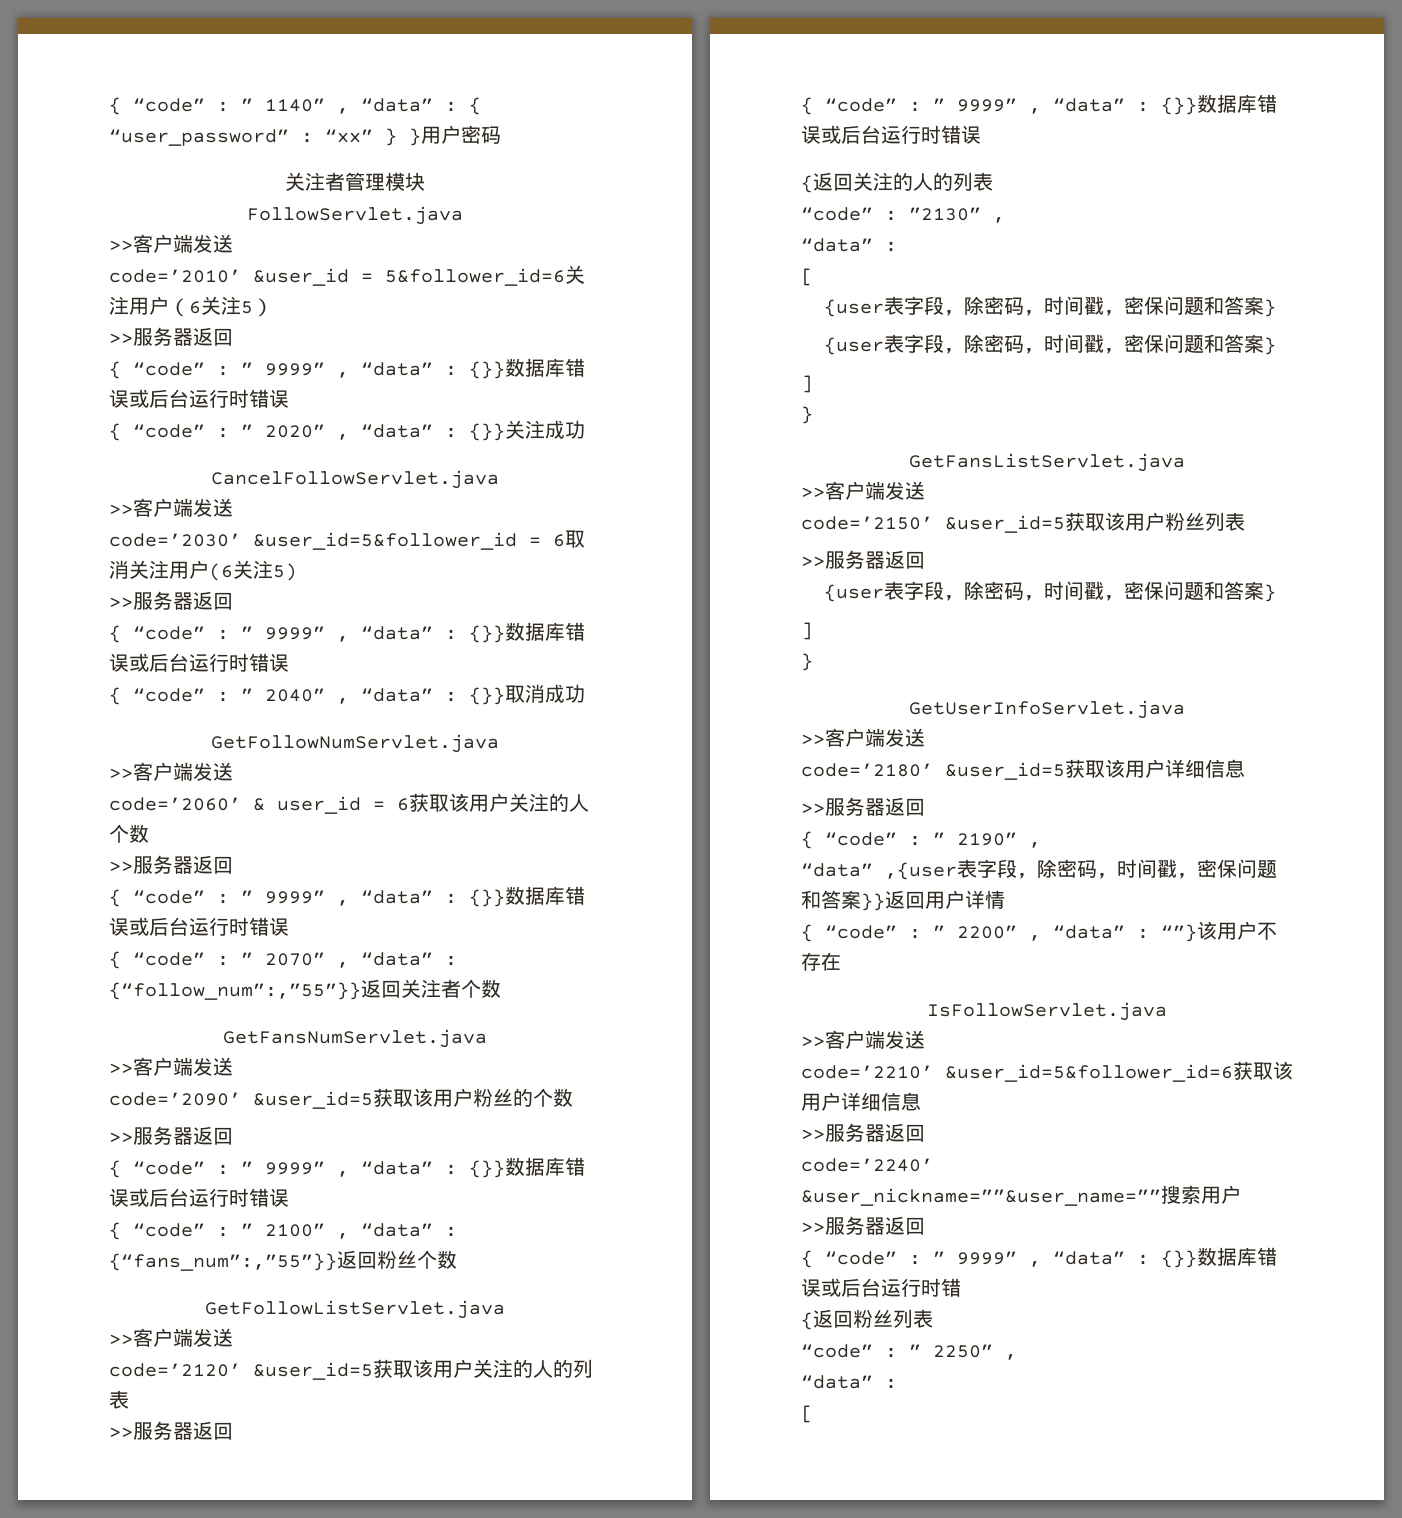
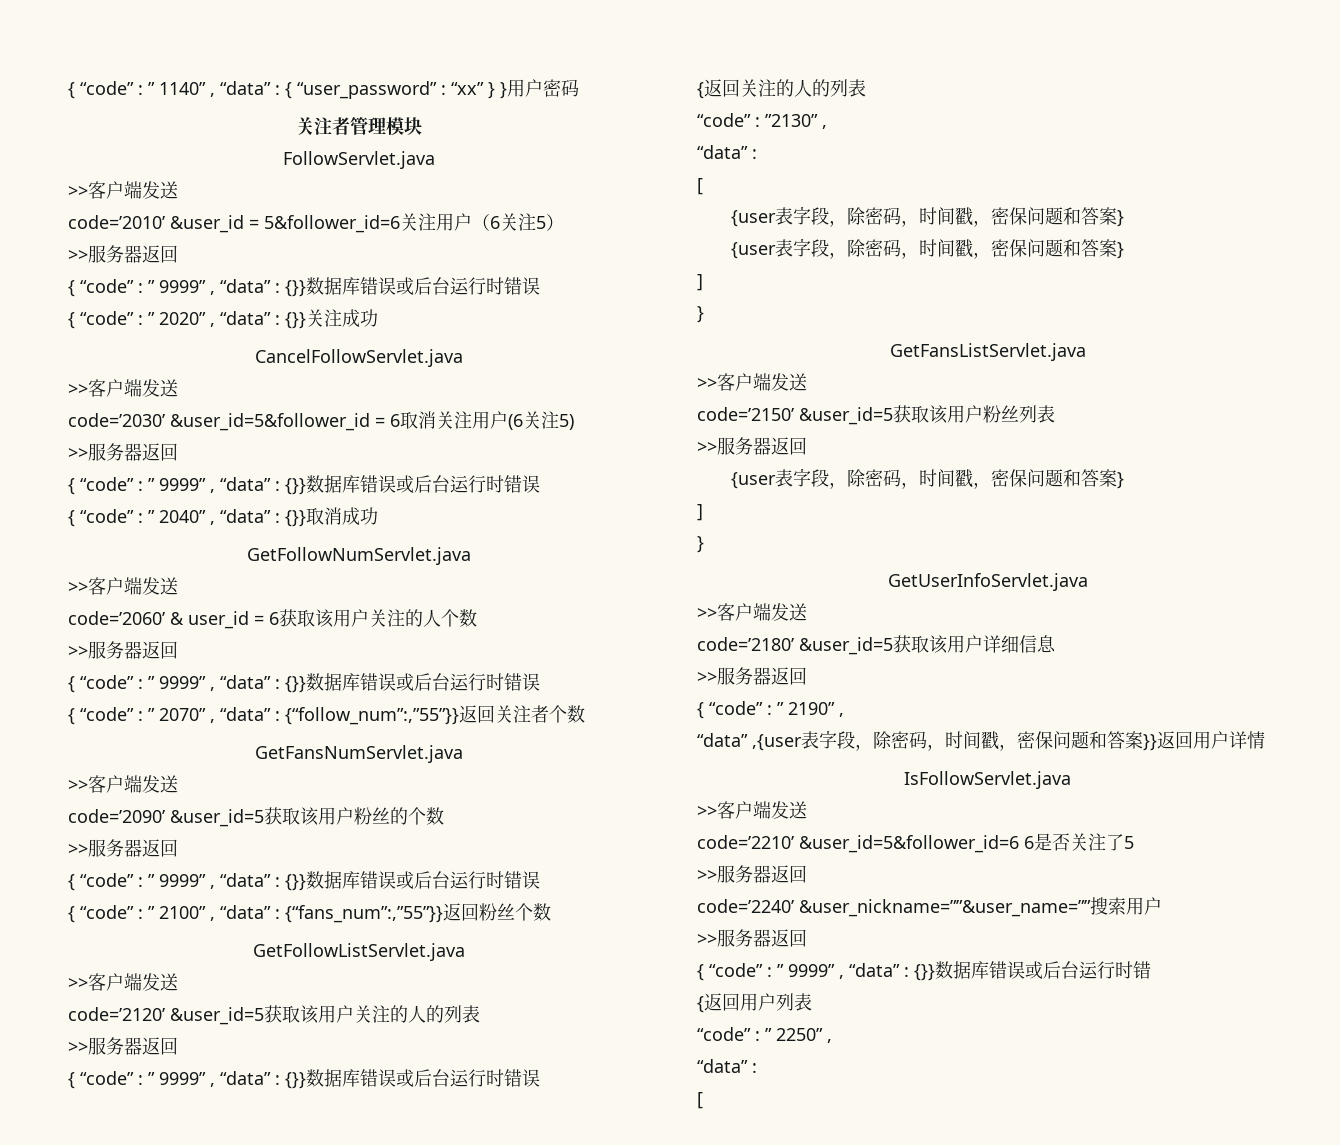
[801,921,1277,942] [801,952,841,971] // { “code” : ” 2200” , “data” : “”}该用户不存在 -> (1265, 740) none
[1233,1061,1293,1080] [801,1092,921,1111] 获取该用户详细信息 -> [1024,833,1134,851] 6是否关注了5
[853,1309,893,1328] 粉丝 -> [740,993,776,1011] 用户

